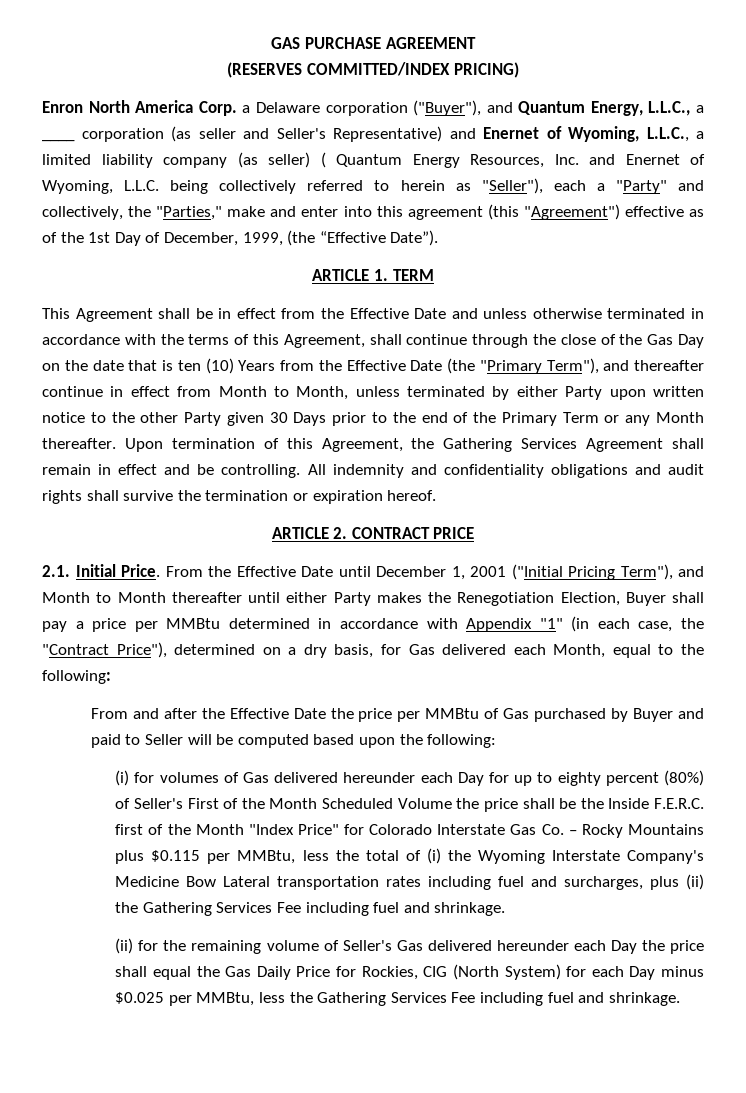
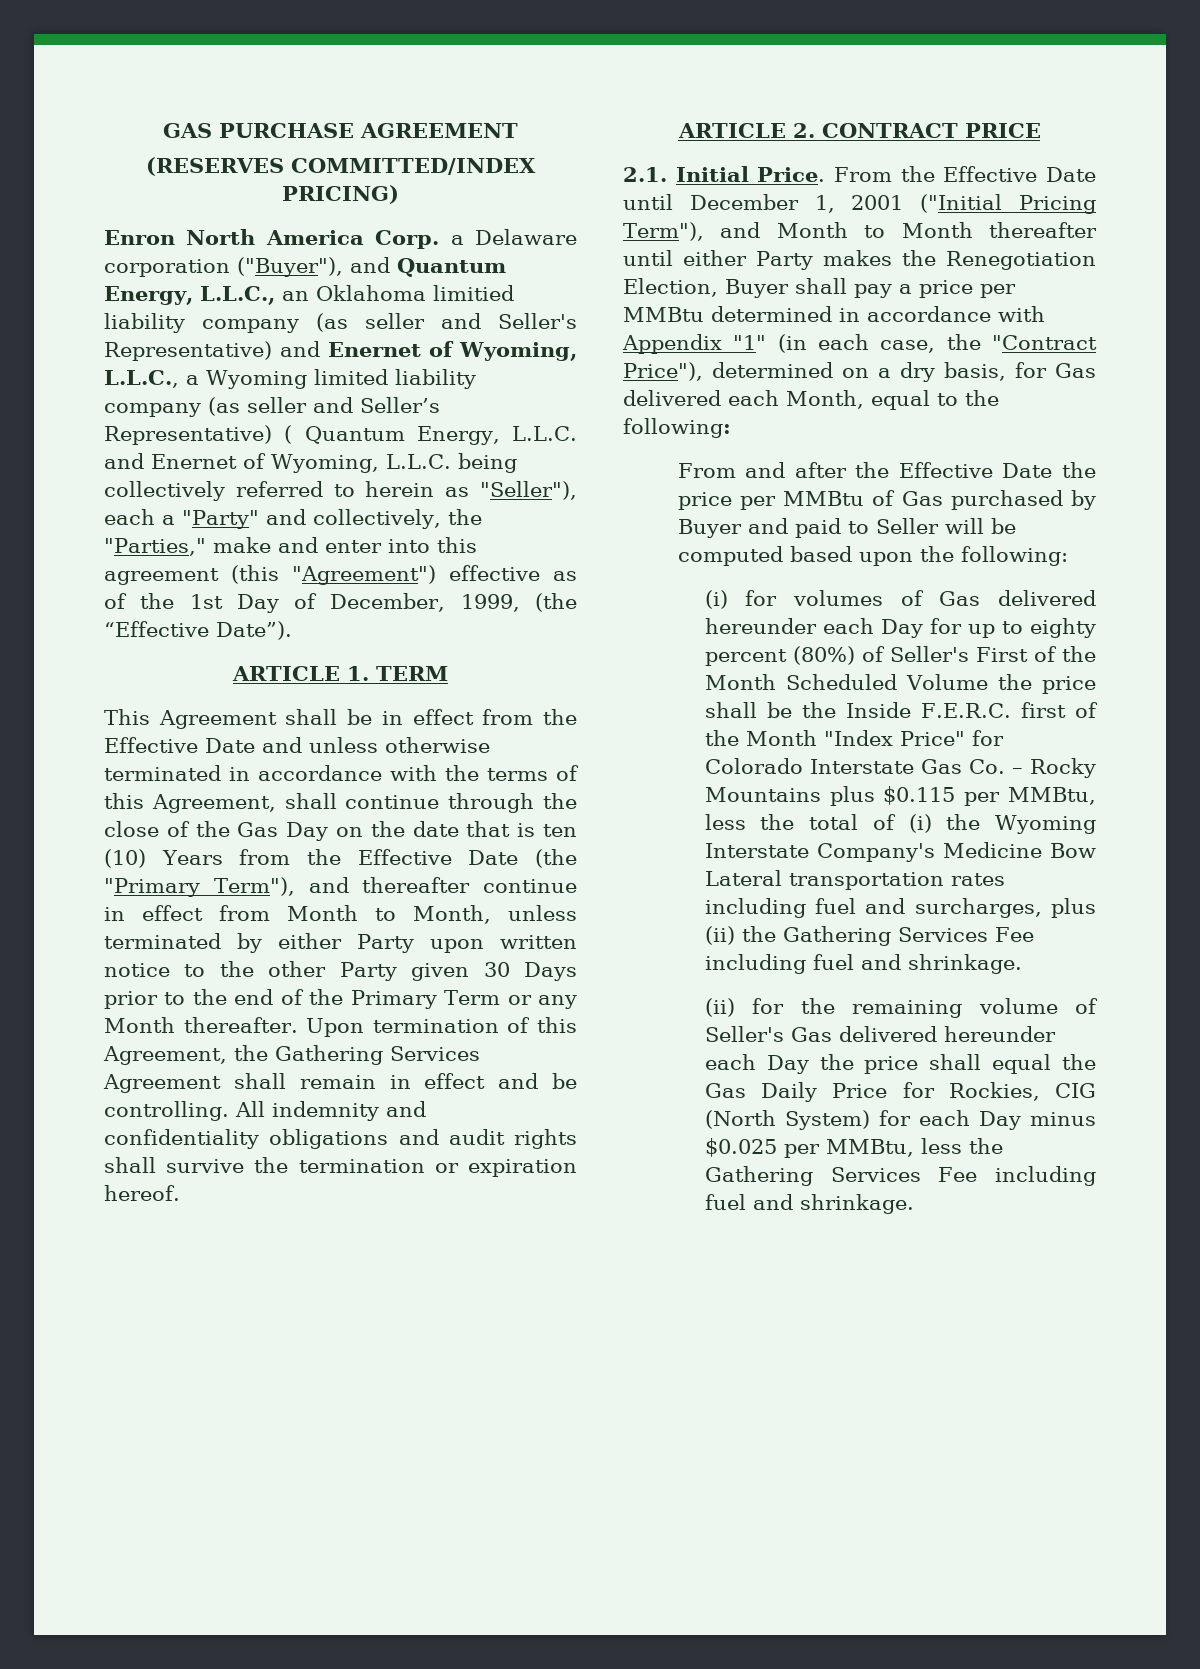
[696,105,705,113] [42,128,164,142] a ____ corporation -> [281,285,514,301] [104,313,299,333] an Oklahoma limitied liability company
(704, 135) none -> [206,370,307,389] Wyoming
[268,152,579,168] seller) ( Quantum Energy Resources, Inc. -> [247,397,440,413] [104,425,578,445] seller and Seller’s Representative) ( Quantum Energy, L.L.C.

